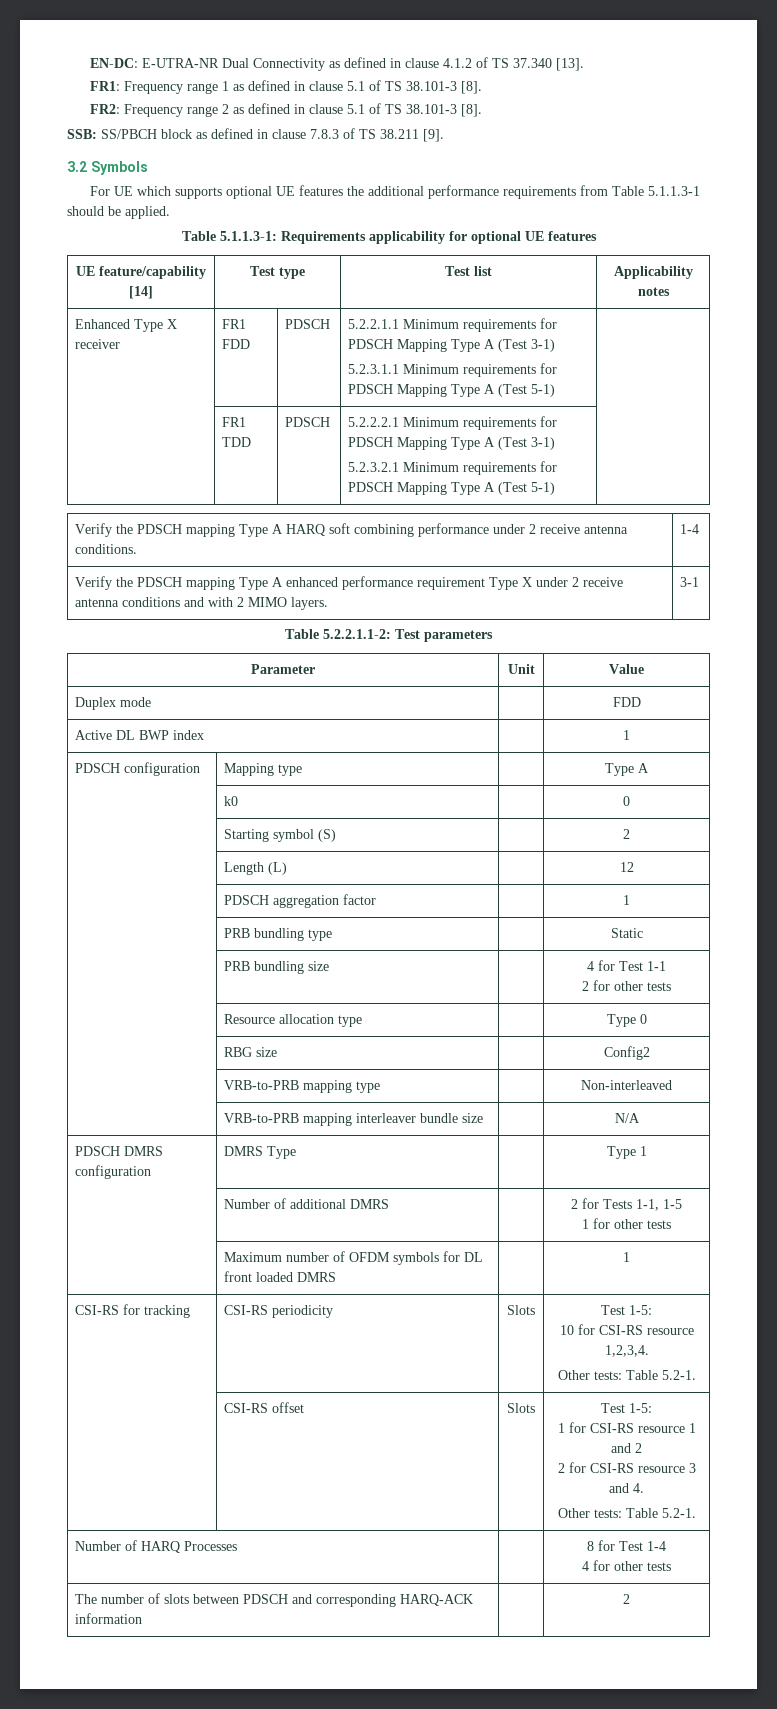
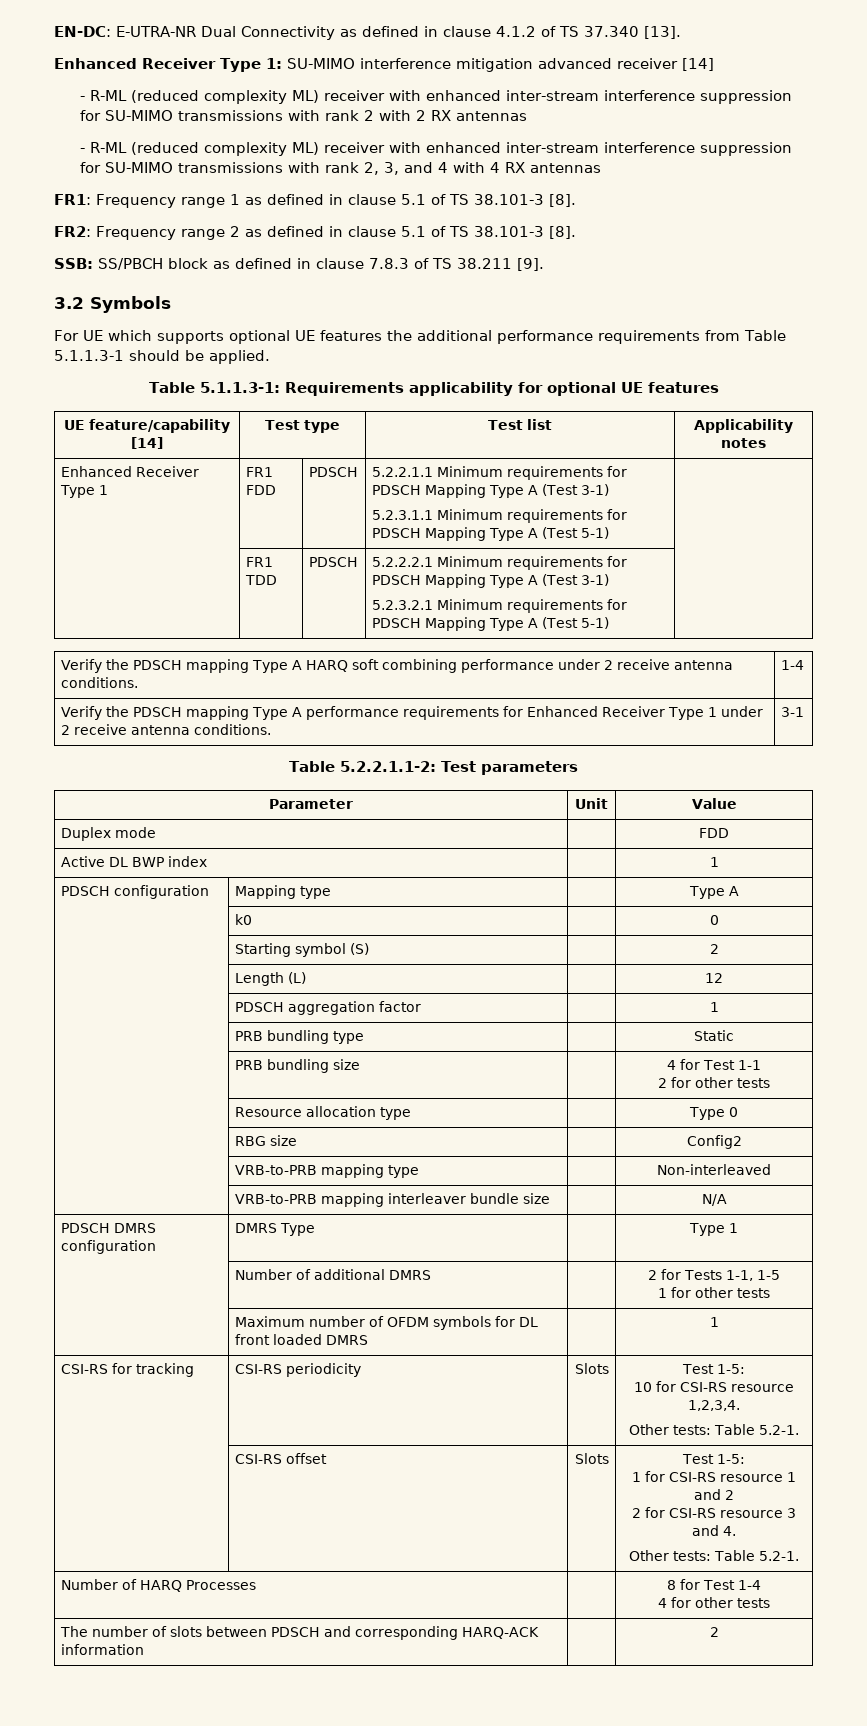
(584, 64) none -> [54,58,714,72] [79,90,792,104] [79,110,527,121] [79,142,792,156] [79,162,601,175] // Enhanced Receiver Type 1: SU-MIMO interference mitigation advanced receiver [14] // - R-ML (reduced complexity ML) receiver with enhanced inter-stream interference suppression for SU-MIMO transmissions with rank 2 with 2 RX antennas // - R-ML (reduced complexity ML) receiver with enhanced inter-stream interference suppression for SU-MIMO transmissions with rank 2, 3, and 4 with 4 RX antennas
[134,319,178,332] [75,339,121,349] Type X receiver -> [135,466,199,477] [59,485,109,498] Receiver Type 1
[286,576,624,590] [75,597,329,610] enhanced performance requirement Type X under 2 receive antenna conditions and with 2 MIMO layers. -> [306,706,764,720] [60,724,271,735] performance requirements for Enhanced Receiver Type 1 under 2 receive antenna conditions.

